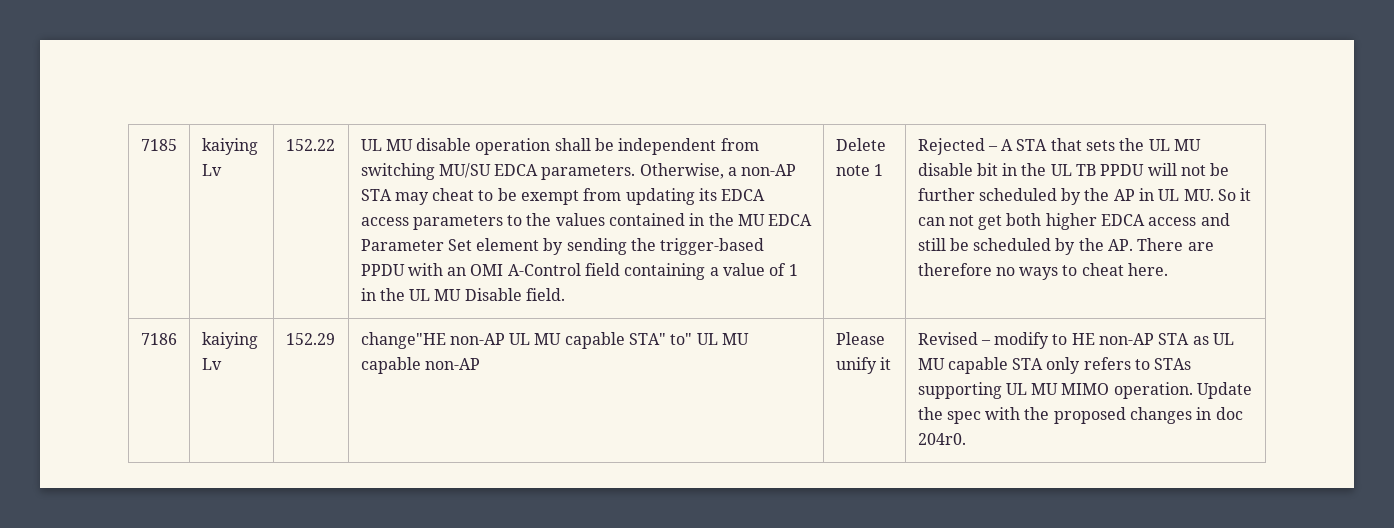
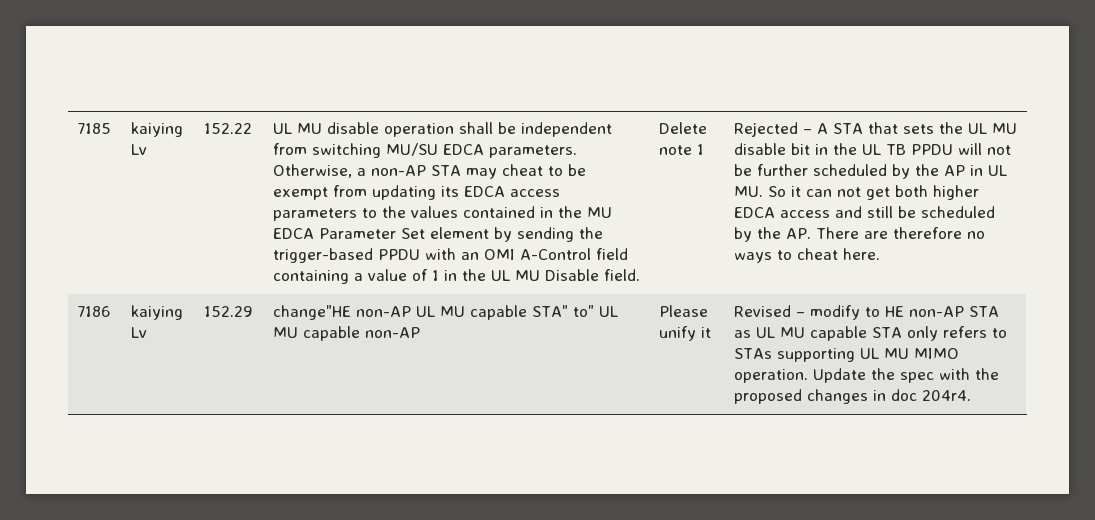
[917,433,966,445] 204r0. -> [921,390,971,401] 204r4.

